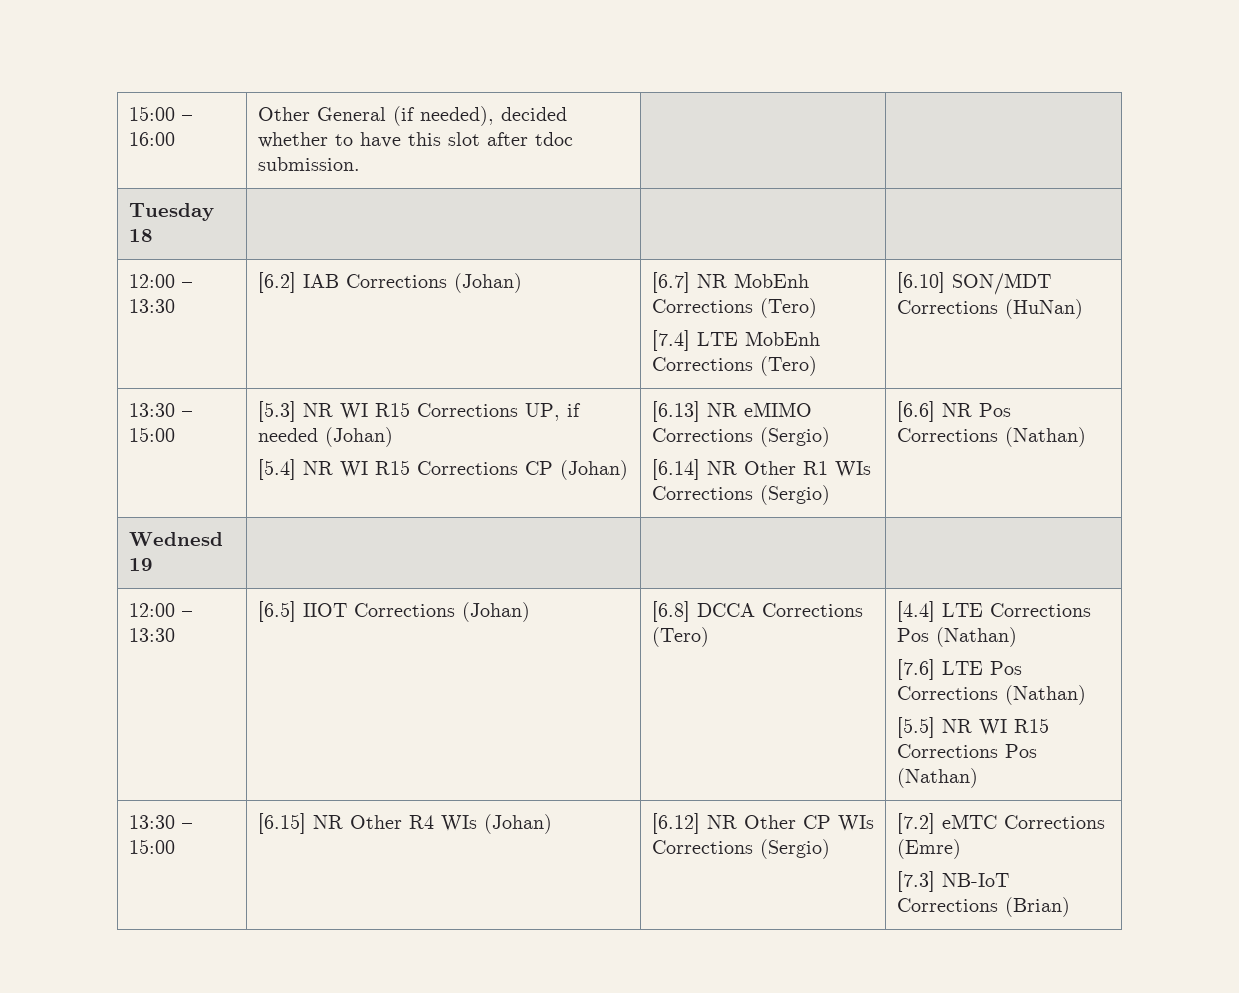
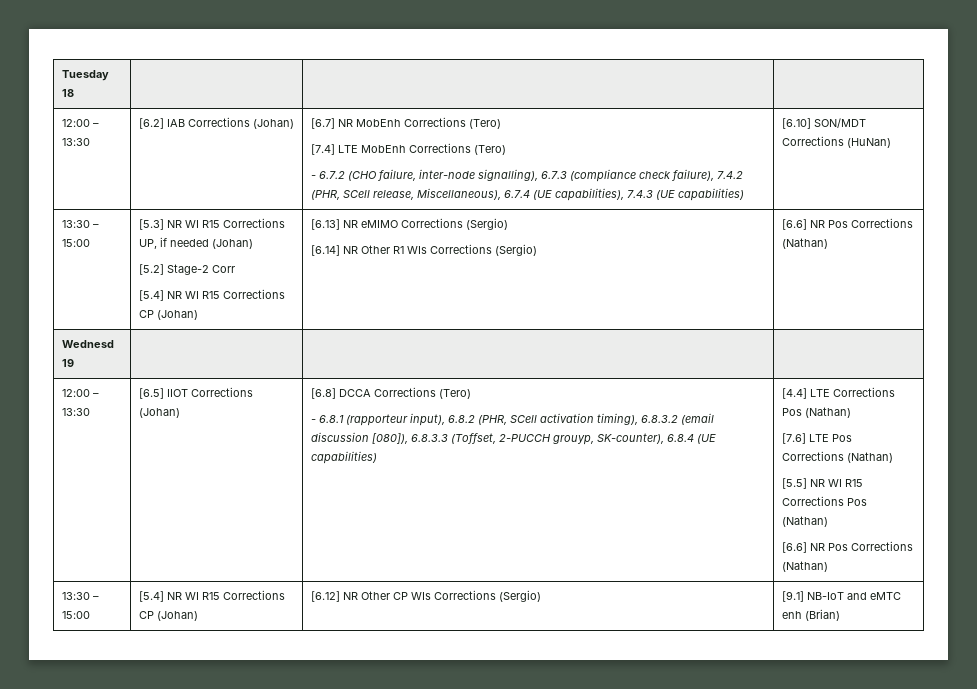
[128,106,192,121] [128,132,175,146] [257,106,567,126] [257,132,573,148] [257,157,360,171] 15:00 – 16:00 | Other General (if needed), decided whether to have this slot after tdoc submission. | | // -> (61, 75) none
(817, 366) none -> [310,169,743,182] [310,188,744,201] // - 6.7.2 (CHO failure, inter-node signalling), 6.7.3 (compliance check failure), 7.4.2 (PHR, SCell release, Miscellaneous), 6.7.4 (UE capabilities), 7.4.3 (UE capabilities)
(393, 437) none -> [138,264,235,275] // [5.2] Stage-2 Corr
(709, 637) none -> [310,413,714,426] [310,432,716,445] [310,451,377,464] // - 6.8.1 (rapporteur input), 6.8.2 (PHR, SCell activation timing), 6.8.3.2 (email discussion [080]), 6.8.3.3 (Toffset, 2-PUCCH grouyp, SK-counter), 6.8.4 (UE capabilities)
[128,815,192,829] [128,839,175,854] [257,813,477,834] // 13:30 – 15:00 | [6.15] NR Other R4 WIs -> [781,541,913,553] [781,561,828,572] [61,592,99,600] [61,611,90,619] [138,590,285,602] [138,611,154,619] // [6.6] NR Pos Corrections (Nathan) // 13:30 – 15:00 | [5.4] NR WI R15 Corrections CP
[896,813,1105,834] [896,839,961,859] [896,871,1009,892] [896,898,998,912] [7.2] eMTC Corrections (Emre) // [7.3] NB-IoT Corrections -> [781,591,901,602] [781,611,802,619] [9.1] NB-IoT and eMTC enh

